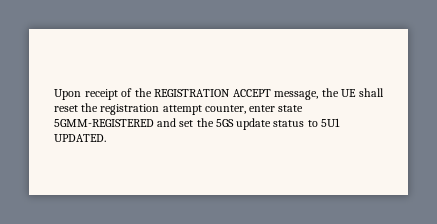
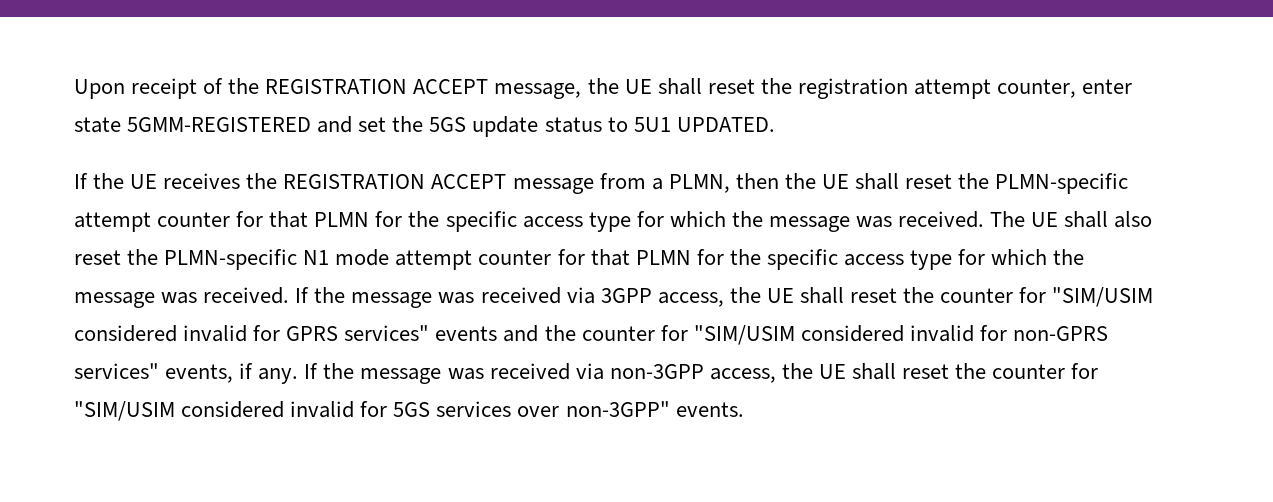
(106, 138) none -> [74,173,1129,194] [74,211,1153,232] [74,249,1085,270] [74,287,1154,308] [74,325,1109,345] [74,363,1099,384] [74,401,744,421] // If the UE receives the REGISTRATION ACCEPT message from a PLMN, then the UE shall reset the PLMN-specific attempt counter for that PLMN for the specific access type for which the message was received. The UE shall also reset the PLMN-specific N1 mode attempt counter for that PLMN for the specific access type for which the message was received. If the message was received via 3GPP access, the UE shall reset the counter for "SIM/USIM considered invalid for GPRS services" events and the counter for "SIM/USIM considered invalid for non-GPRS services" events, if any. If the message was received via non-3GPP access, the UE shall reset the counter for "SIM/USIM considered invalid for 5GS services over non-3GPP" events.

